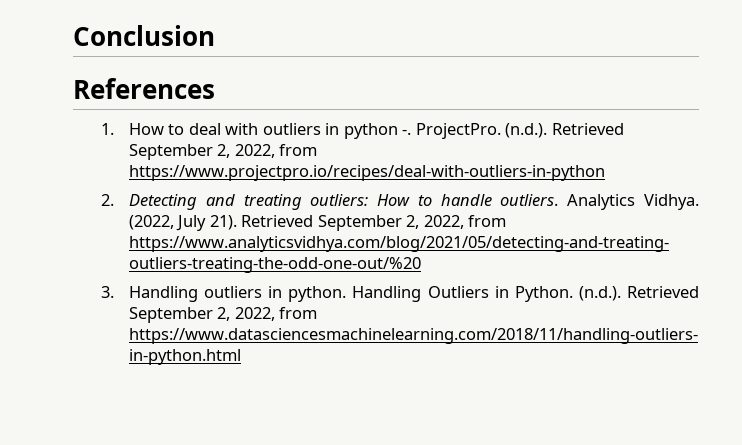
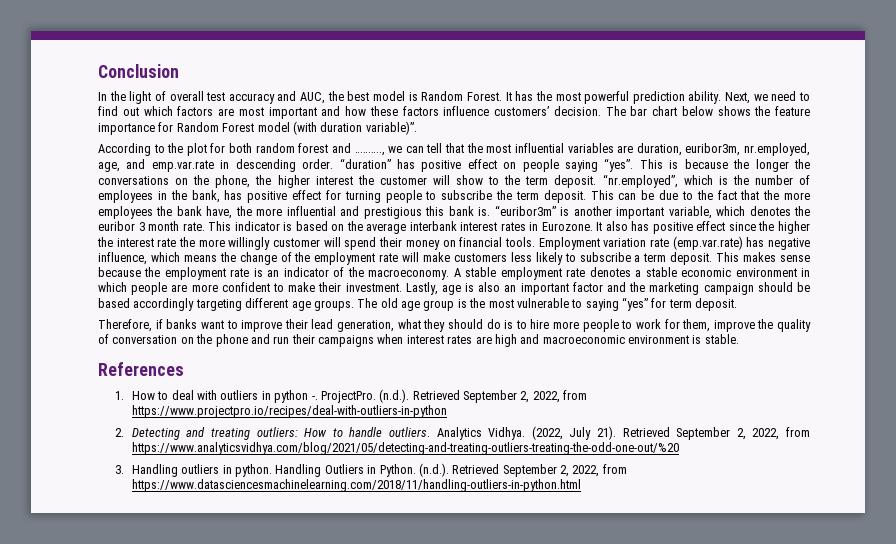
(215, 35) none -> [98,91,810,104] [98,106,810,119] [98,121,417,135] [98,143,810,156] [98,158,811,172] [98,174,811,188] [98,190,811,203] [98,205,811,219] [98,221,810,234] [97,236,811,250] [98,252,811,265] [98,267,811,280] [98,282,810,295] [98,297,738,311] [98,319,811,332] [98,334,739,347] // In the light of overall test accuracy and AUC, the best model is Random Forest. It has the most powerful prediction ability. Next, we need to find out which factors are most important and how these factors influence customers’ decision. The bar chart below shows the feature importance for Random Forest model (with duration variable)”. // According to the plot for both random forest and ………., we can tell that the most influential variables are duration, euribor3m, nr.employed, age, and emp.var.rate in descending order. “duration” has positive effect on people saying “yes”. This is because the longer the conversations on the phone, the higher interest the customer will show to the term deposit. “nr.employed”, which is the number of employees in the bank, has positive effect for turning people to subscribe the term deposit. This can be due to the fact that the more employees the bank have, the more influential and prestigious this bank is. “euribor3m” is another important variable, which denotes the euribor 3 month rate. This indicator is based on the average interbank interest rates in Eurozone. It also has positive effect since the higher the interest rate the more willingly customer will spend their money on financial tools. Employment variation rate (emp.var.rate) has negative influence, which means the change of the employment rate will make customers less likely to subscribe a term deposit. This makes sense because the employment rate is an indicator of the macroeconomy. A stable employment rate denotes a stable economic environment in which people are more confident to make their investment. Lastly, age is also an important factor and the marketing campaign should be based accordingly targeting different age groups. The old age group is the most vulnerable to saying “yes” for term deposit. // Therefore, if banks want to improve their lead generation, what they should do is to hire more people to work for them, improve the quality of conversation on the phone and run their campaigns when interest rates are high and macroeconomic environment is stable.

